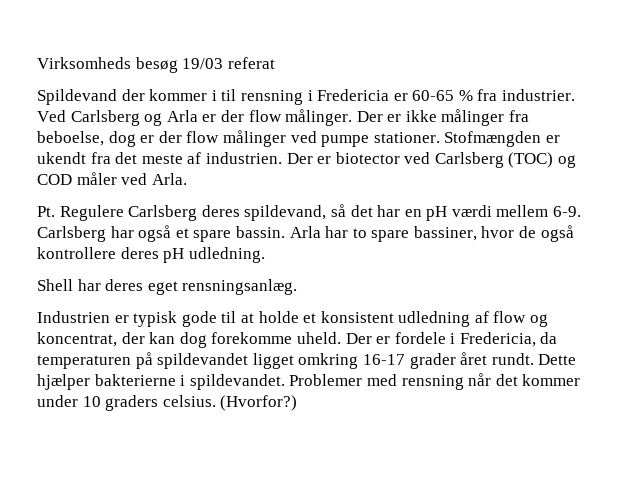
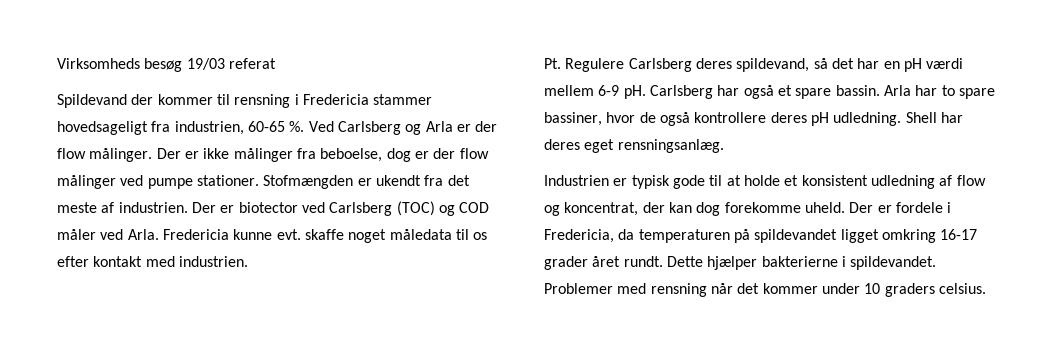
[211,90,217,101] i -> (213, 99) none
[393,89,576,101] er 60-65 % fra industrier. -> [373,94,433,105] [57,121,305,135] stammer hovedsageligt fra industrien, 60-65 %.
(187, 179) none -> [162,229,488,243] [57,256,248,267] Fredericia kunne evt. skaffe noget måledata til os efter kontakt med industrien.
[553,206,582,217] 6-9. -> [598,85,646,99] 6-9 pH.
(265, 255) // -> (902, 119) none
[220,395,298,411] (Hvorfor?) -> (986, 288) none

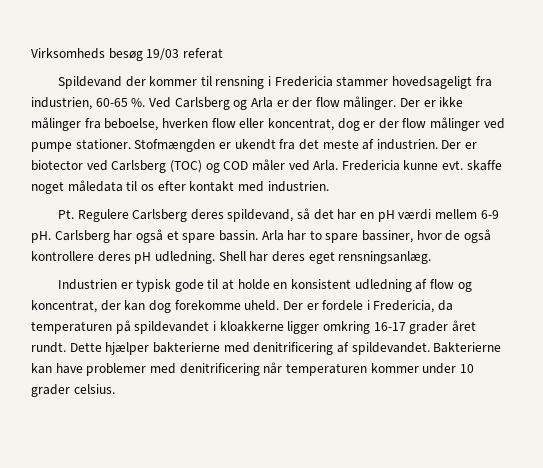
(383, 155) none -> [161,118,334,131] hverken flow eller koncentrat,
[784,175,799,186] et -> [273,282,288,289] en
[840,229,879,243] ligget -> [212,321,320,334] i kloakkerne ligger
[841,256,937,270] [544,283,760,297] i spildevandet. Problemer med rensning når det -> [223,342,502,355] [31,362,367,376] med denitrificering af spildevandet. Bakterierne kan have problemer med denitrificering når temperaturen
[884,283,935,297] graders -> [31,384,70,397] grader

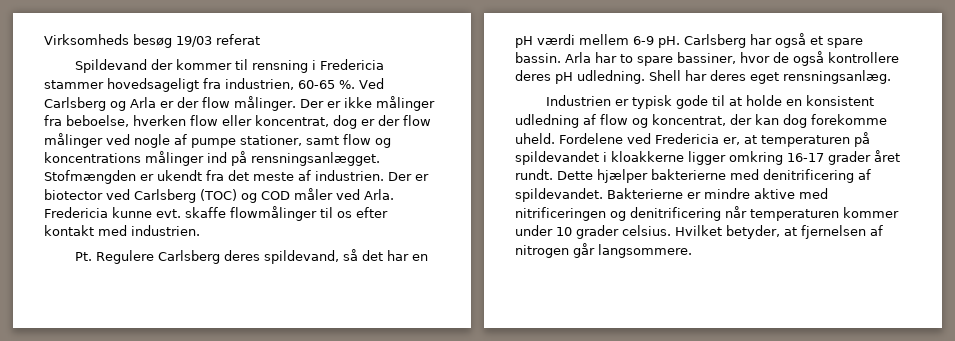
[31,139,131,152] pumpe stationer. -> [134,134,391,148] [44,151,380,166] nogle af pumpe stationer, samt flow og koncentrations målinger ind på rensningsanlægget.
[31,180,123,194] noget måledata -> [230,206,317,221] flowmålinger
[282,300,454,313] Der er fordele i Fredericia, da -> [559,133,757,145] Fordelene ved Fredericia er, at
[31,363,176,376] kan have problemer med -> [687,188,828,199] [515,207,626,221] er mindre aktive med nitrificeringen og
(115, 389) none -> [675,225,883,239] [515,243,692,258] Hvilket betyder, at fjernelsen af nitrogen går langsommere.

